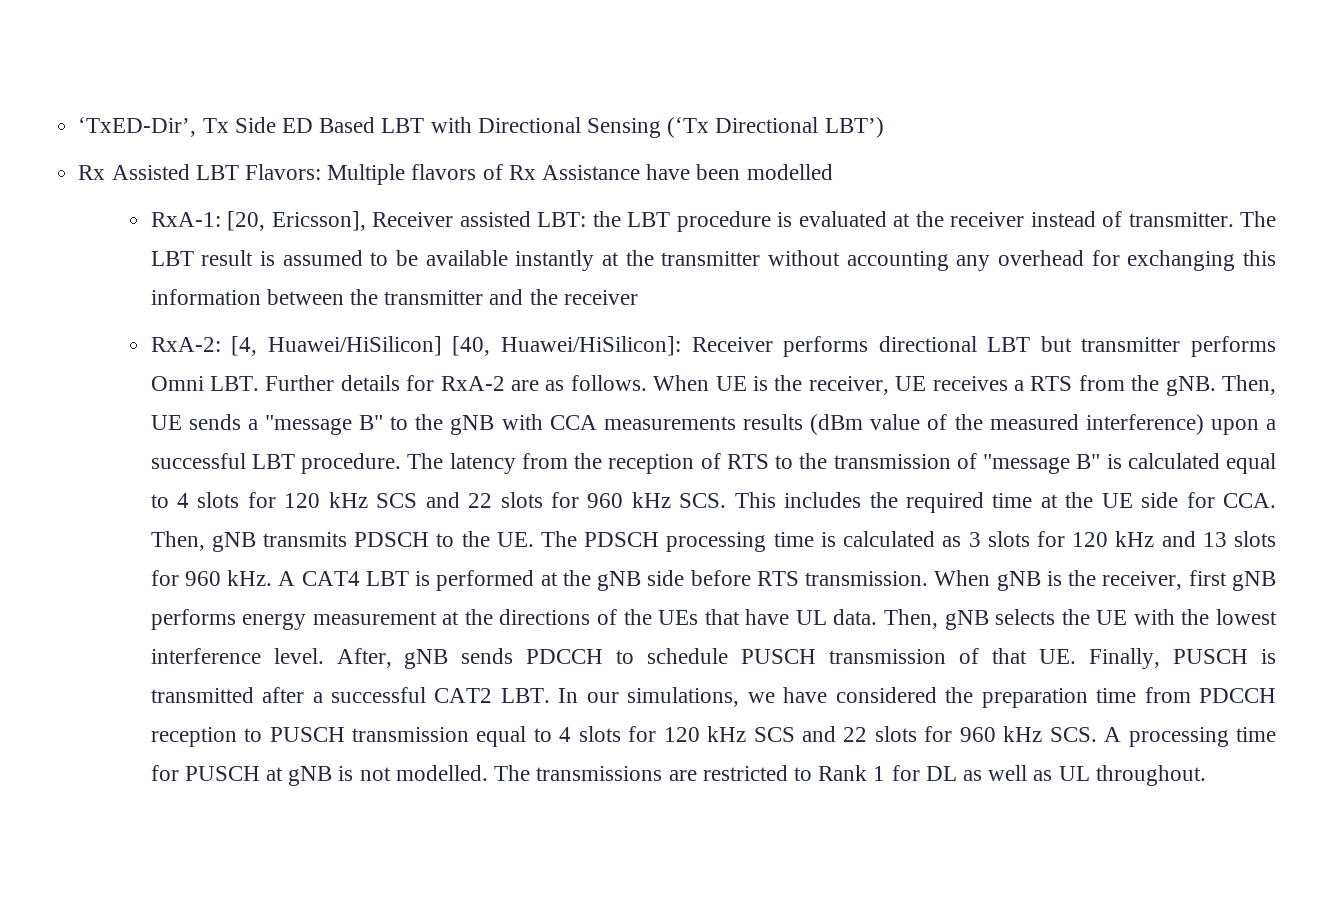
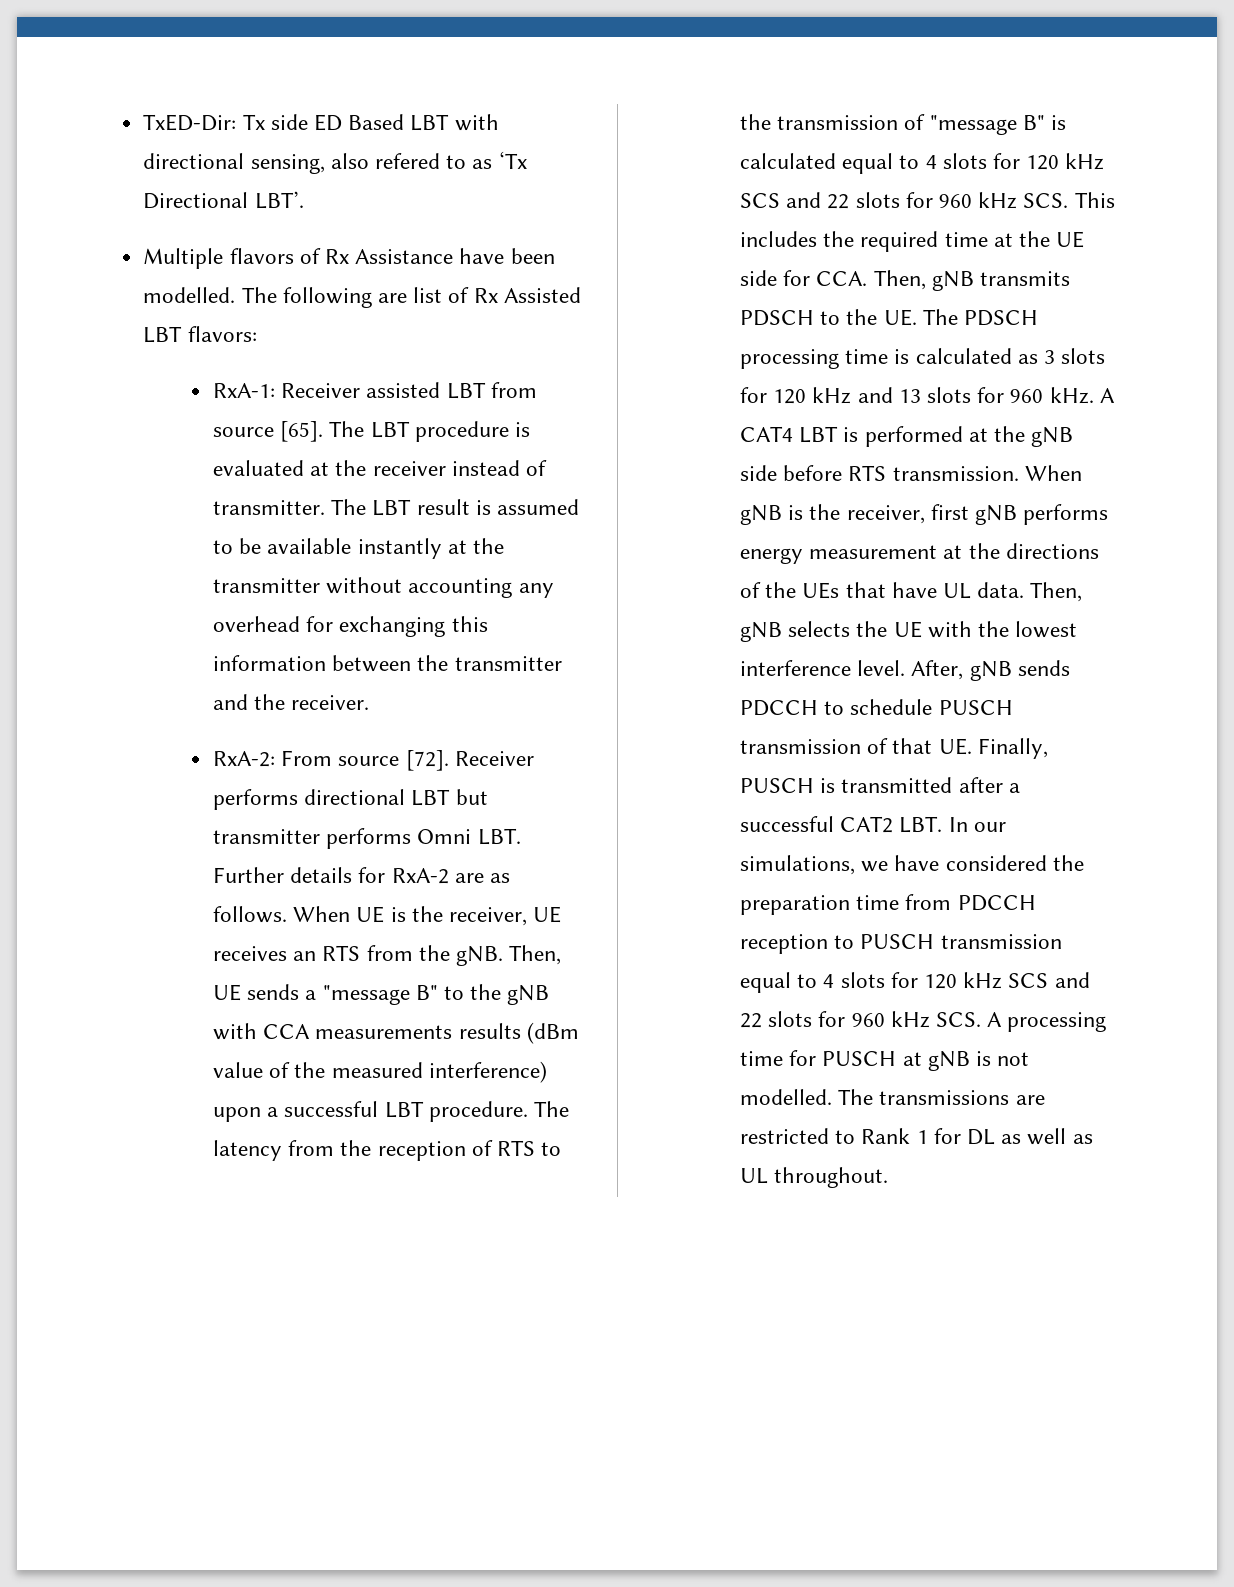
[78,117,276,137] ‘TxED-Dir’, Tx Side -> [143,114,308,131] TxED-Dir: Tx side
[477,117,884,138] [78,164,321,180] Directional Sensing (‘Tx Directional LBT’) // Rx Assisted LBT Flavors: -> [143,151,527,174] [143,191,304,209] directional sensing, also refered to as ‘Tx Directional LBT’. //
[746,164,833,180] [150,211,621,231] modelled // RxA-1: [20, Ericsson], Receiver assisted LBT: the -> [143,287,581,308] [143,326,257,343] [212,382,537,399] [212,421,365,442] modelled. The following are list of Rx Assisted LBT flavors: // RxA-1: Receiver assisted LBT from source [65]. The
[563,290,638,305] receiver -> [291,695,370,710] receiver.
[231,336,681,356] [4, Huawei/HiSilicon] [40, Huawei/HiSilicon]: -> [281,750,449,771] From source [72].
[1014,380,1025,391] a -> [293,951,317,961] an

